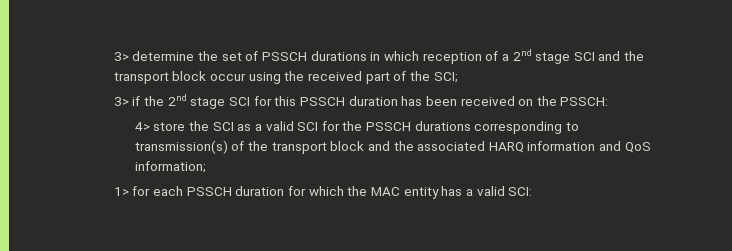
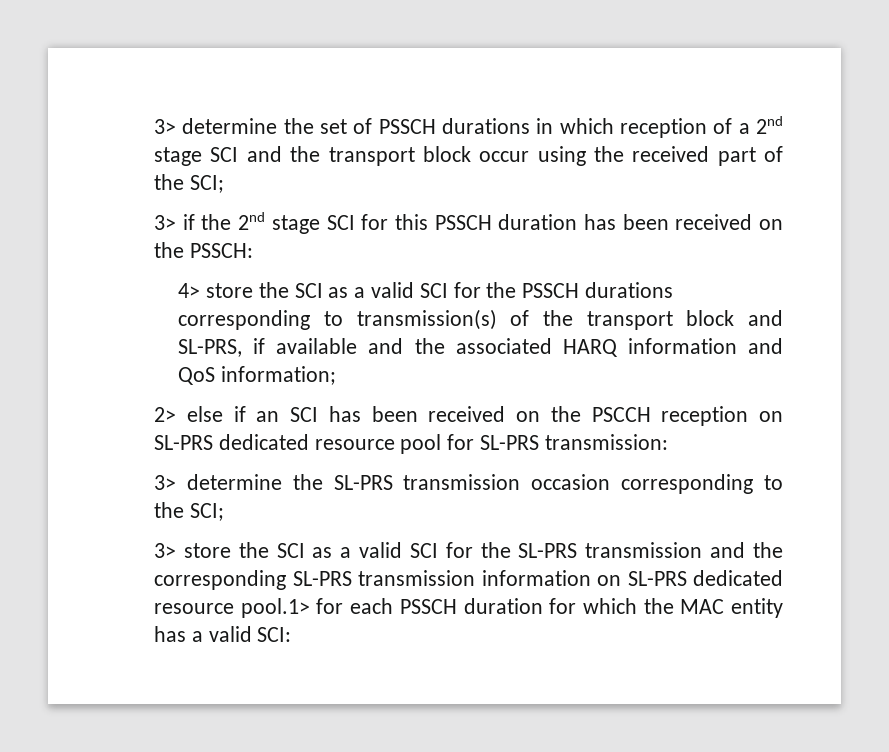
(390, 146) none -> [178,338,404,357] SL-PRS, if available and
[113,187,129,196] 1> -> [154,406,783,426] [154,434,668,454] [154,474,783,494] [154,502,224,521] [154,542,783,558] [154,570,783,590] [154,598,310,618] 2> else if an SCI has been received on the PSCCH reception on SL-PRS dedicated resource pool for SL-PRS transmission: // 3> determine the SL-PRS transmission occasion corresponding to the SCI; // 3> store the SCI as a valid SCI for the SL-PRS transmission and the corresponding SL-PRS transmission information on SL-PRS dedicated resource pool.1>

